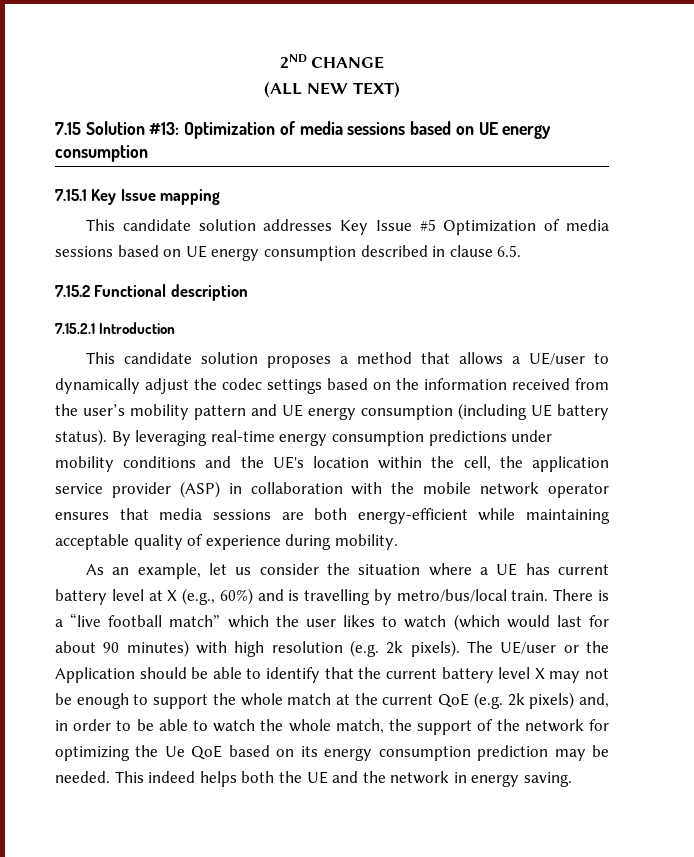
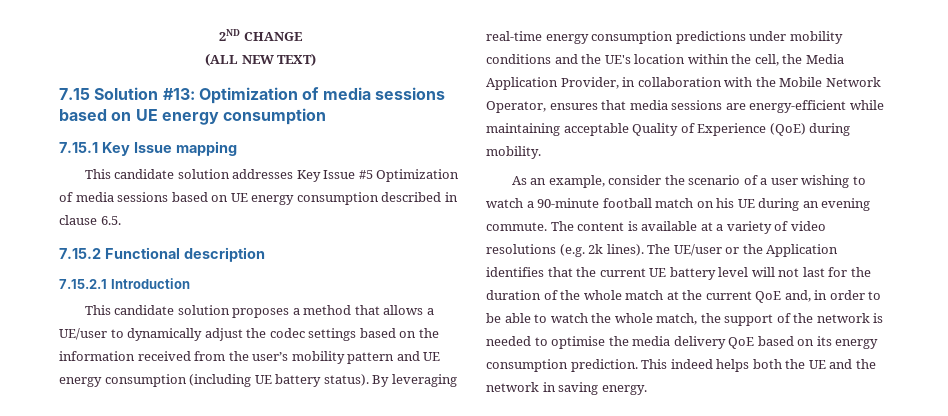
[531,456,609,472] [55,481,220,498] application service provider (ASP) -> [805,54,844,64] [486,77,619,90] Media Application Provider,
[423,482,609,498] mobile network operator -> [779,77,881,87] [486,101,546,113] Mobile Network Operator,
[314,508,348,520] both -> (746, 106) none
[133,534,281,550] quality of experience -> [632,123,806,136] Quality of Experience (QoE)
[209,563,609,576] [55,588,609,605] [55,613,609,631] [55,640,460,657] let us consider the situation where a UE has current battery level at X (e.g., 60%) and is travelling by metro/bus/local train. There is a “live football match” which the user likes to watch (which would last for about 90 minutes) with high resolution (e.g. 2k pixels). -> [608,175,866,188] [486,198,871,211] [486,221,826,234] [486,244,644,257] consider the scenario of a user wishing to watch a 90-minute football match on his UE during an evening commute. The content is available at a variety of video resolutions (e.g. 2k lines).
[139,667,321,683] should be able to identify -> [486,267,544,277] identifies
[441,667,609,683] [55,693,209,709] battery level X may not be enough to support -> [649,267,871,280] [486,290,558,300] UE battery level will not last for the duration of
[473,692,575,709] (e.g. 2k pixels) -> (782, 297) none
[589,719,609,731] [55,745,185,761] for optimizing the Ue -> [873,313,884,323] [486,336,726,349] is needed to optimise the media delivery
[477,745,609,761] [55,771,110,783] prediction may be needed. -> [570,359,638,372] prediction.
[471,772,573,787] energy saving. -> [558,382,647,395] saving energy.

